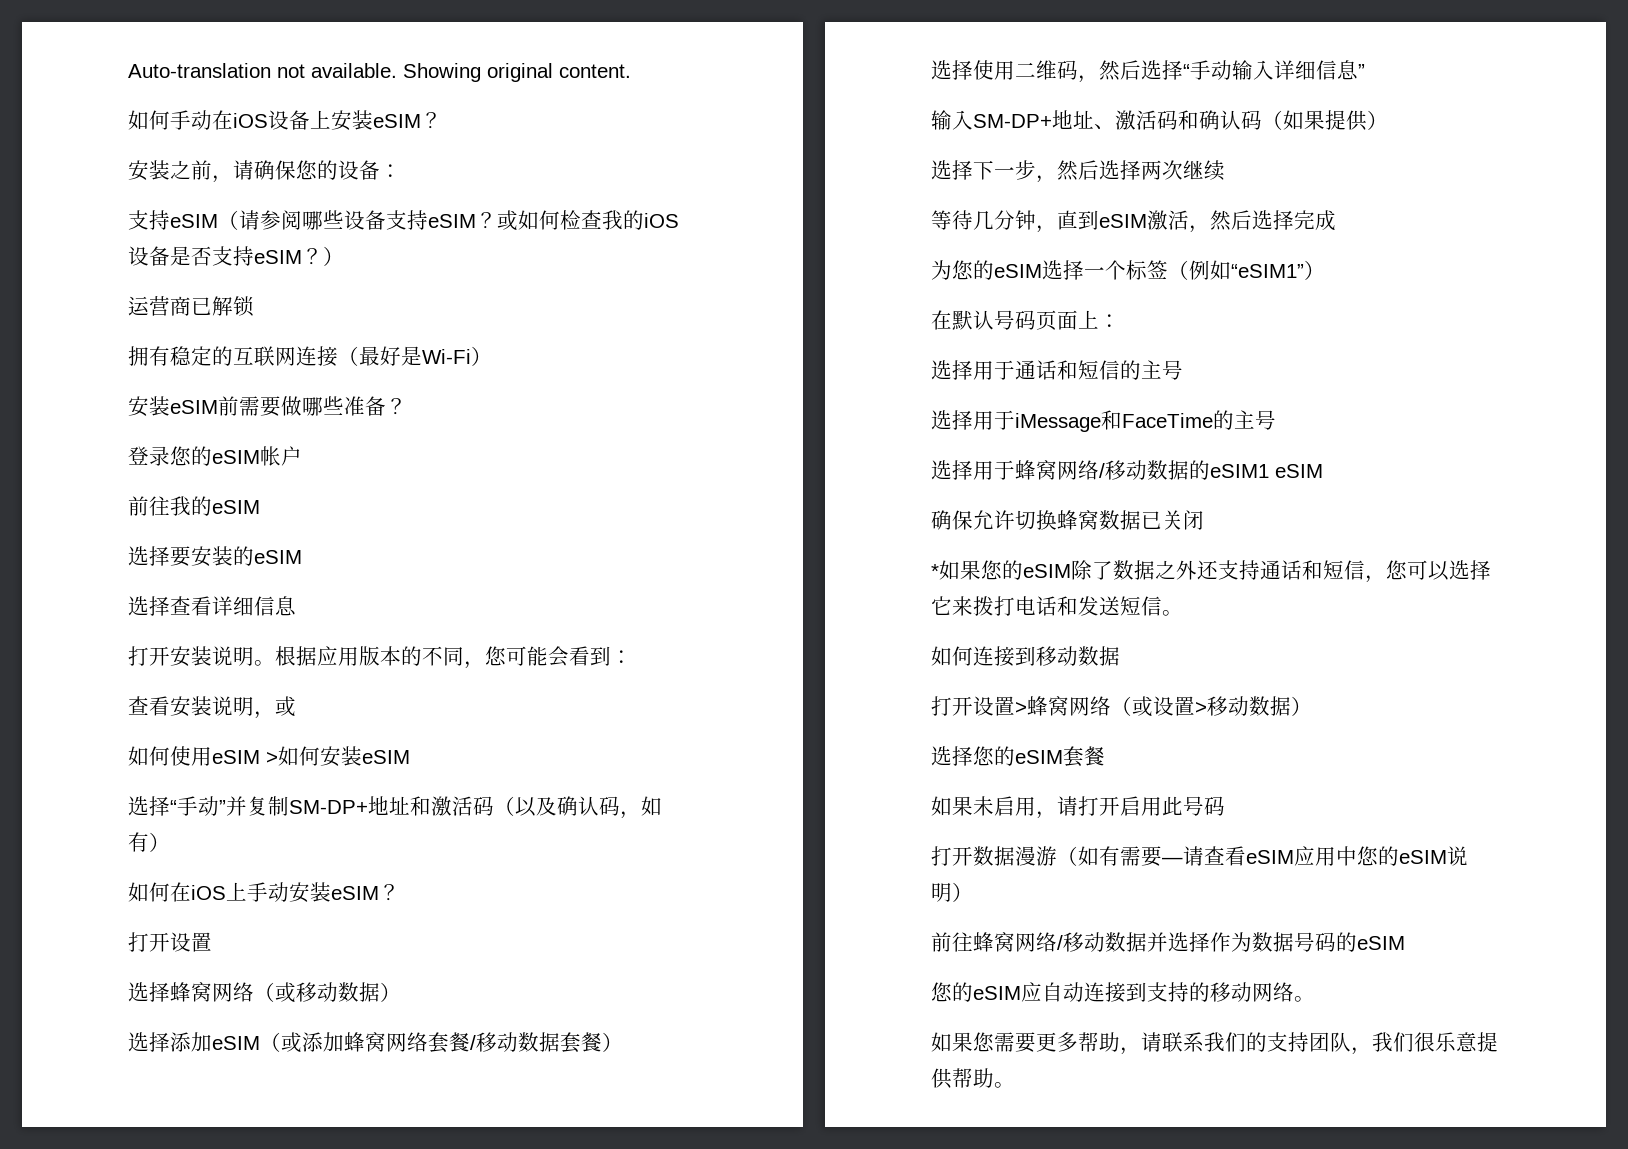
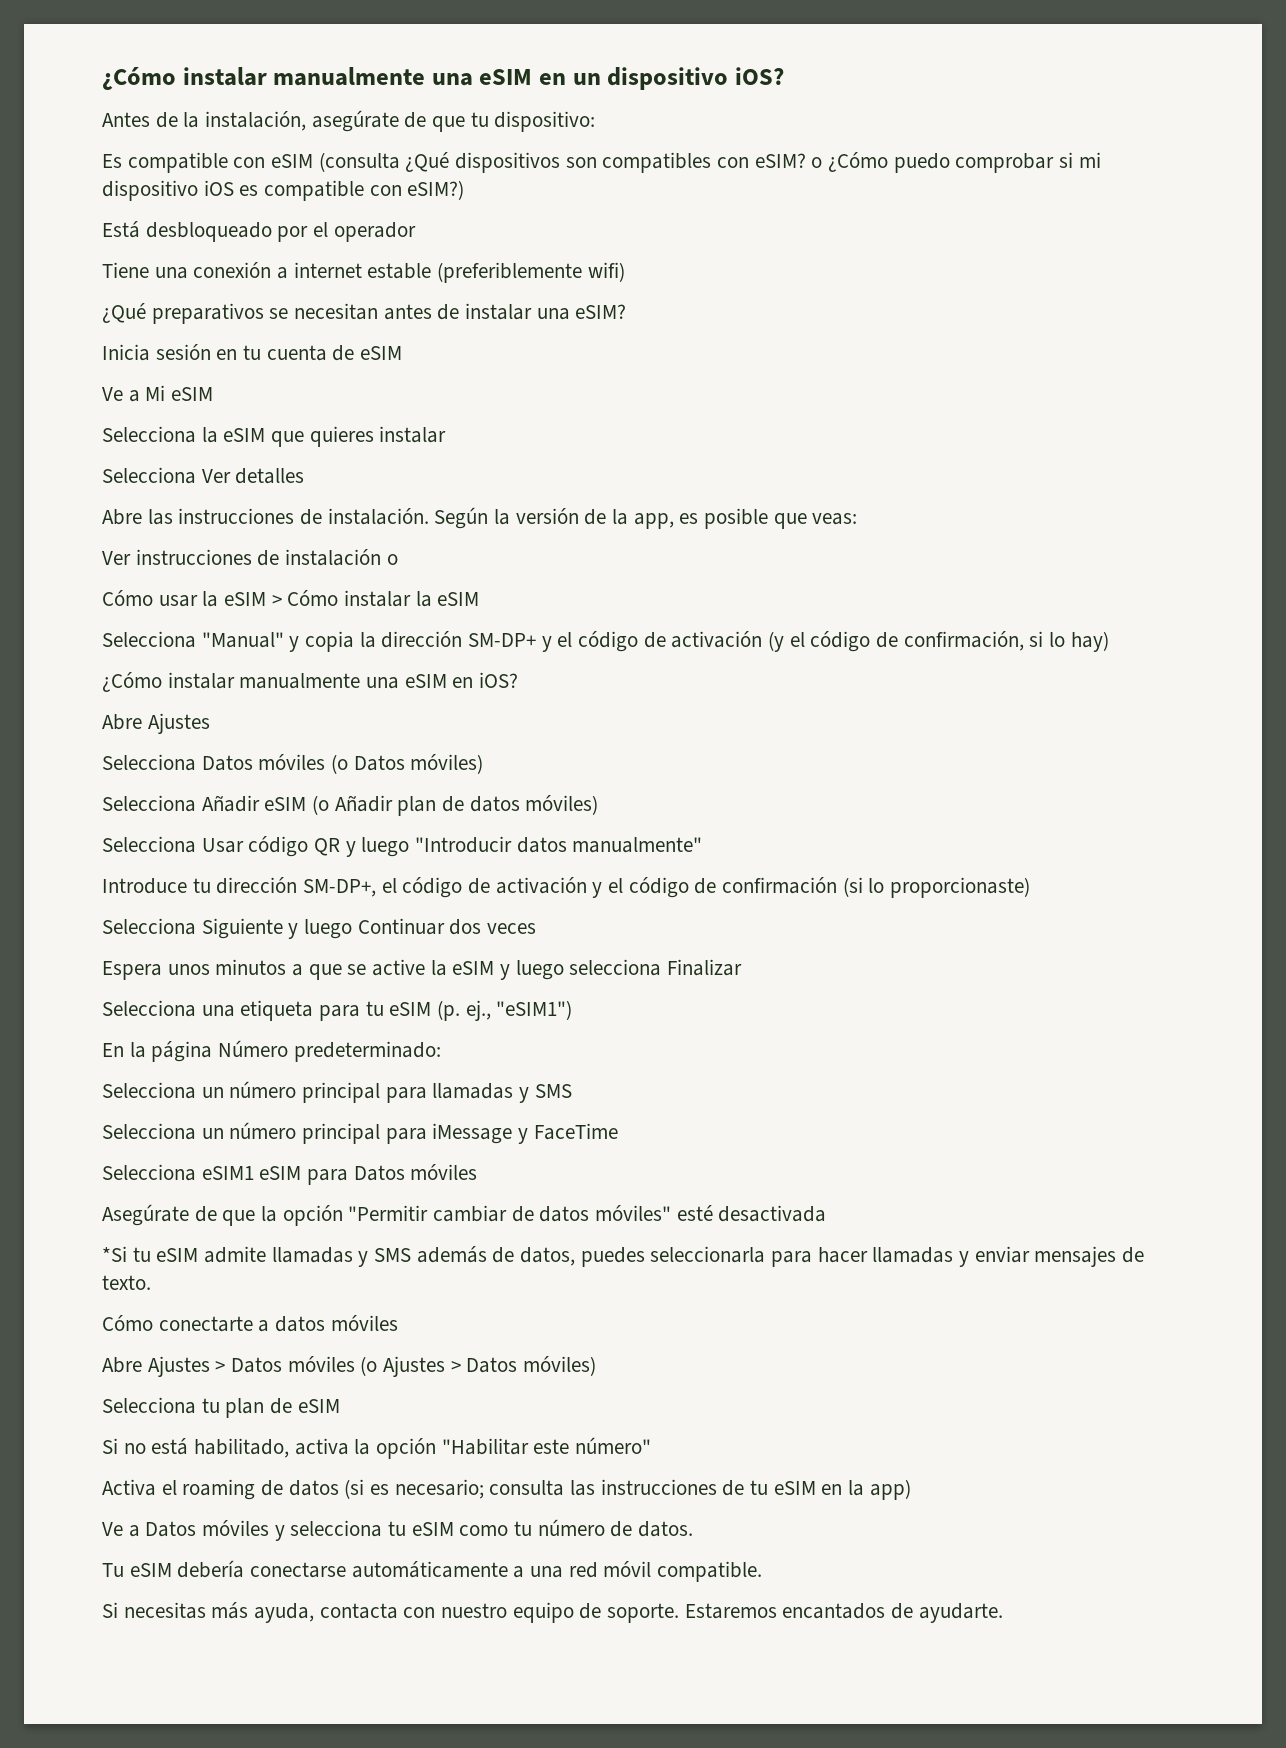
[128,63,631,82] [128,110,442,131] [128,160,401,183] [128,210,679,231] [128,246,344,266] [128,296,254,317] [128,346,492,367] [128,396,407,417] [128,446,302,466] [128,496,260,516] [128,546,302,567] [128,596,296,616] [128,646,632,669] [128,696,296,719] [128,746,410,767] [128,796,662,819] [128,832,170,852] [128,882,400,903] [128,932,212,952] [128,982,401,1003] [128,1032,623,1053] [931,60,1365,83] [931,110,1388,131] [931,160,1225,183] [931,210,1336,233] [931,260,1325,280] [931,310,1120,330] [931,360,1183,380] [931,410,1276,432] [931,460,1323,480] [931,510,1204,530] [931,560,1491,583] [931,596,1183,616] [931,646,1120,667] [931,696,1312,717] [931,746,1105,767] [931,796,1225,819] [931,846,1468,867] [931,882,973,902] [931,932,1405,952] [931,982,1315,1003] [931,1032,1498,1055] [931,1068,1015,1089] Auto-translation not available. Showing original content. // 如何手动在iOS设备上安装eSIM？ // 安装之前，请确保您的设备： // 支持eSIM（请参阅哪些设备支持eSIM？或如何检查我的iOS设备是否支持eSIM？） // 运营商已解锁 // 拥有稳定的互联网连接（最好是Wi-Fi） // 安装eSIM前需要做哪些准备？ // 登录您的eSIM帐户 // 前往我的eSIM // 选择要安装的eSIM // 选择查看详细信息 // 打开安装说明。根据应用版本的不同，您可能会看到： // 查看安装说明，或 // 如何使用eSIM >如何安装eSIM // 选择“手动”并复制SM-DP+地址和激活码（以及确认码，如有） // 如何在iOS上手动安装eSIM？ // 打开设置 // 选择蜂窝网络（或移动数据） // 选择添加eSIM（或添加蜂窝网络套餐/移动数据套餐） // 选择使用二维码，然后选择“手动输入详细信息” // 输入SM-DP+地址、激活码和确认码（如果提供） // 选择下一步，然后选择两次继续 // 等待几分钟，直到eSIM激活，然后选择完成 // 为您的eSIM选择一个标签（例如“eSIM1”） // 在默认号码页面上： // 选择用于通话和短信的主号 // 选择用于iMessage和FaceTime的主号 // 选择用于蜂窝网络/移动数据的eSIM1 eSIM // 确保允许切换蜂窝数据已关闭 // *如果您的eSIM除了数据之外还支持通话和短信，您可以选择它来拨打电话和发送短信。 // 如何连接到移动数据 // 打开设置>蜂窝网络（或设置>移动数据） // 选择您的eSIM套餐 // 如果未启用，请打开启用此号码 // 打开数据漫游（如有需要—请查看eSIM应用中您的eSIM说明） // 前往蜂窝网络/移动数据并选择作为数据号码的eSIM // 您的eSIM应自动连接到支持的移动网络。 // 如果您需要更多帮助，请联系我们的支持团队，我们很乐意提供帮助。 -> [102,67,784,90] [102,110,596,132] [102,152,1101,173] [102,180,465,201] [102,221,416,242] [102,262,625,283] [102,303,627,324] [102,344,403,361] [102,385,214,402] [102,426,447,447] [102,467,305,484] [102,507,858,529] [102,549,398,566] [102,590,480,607] [102,631,1109,652] [102,672,519,692] [102,713,210,734] [102,754,484,774] [102,795,599,816] [102,836,703,857] [102,877,1031,898] [102,918,537,939] [102,959,743,980] [102,1000,573,1021] [102,1040,441,1062] [102,1081,572,1103] [102,1122,618,1144] [102,1164,478,1185] [102,1204,827,1226] [102,1246,1145,1267] [102,1275,151,1290] [102,1315,398,1332] [102,1356,597,1377] [102,1397,340,1418] [102,1437,652,1459] [102,1479,911,1500] [102,1519,694,1541] [102,1560,763,1582] [102,1602,1003,1623] ¿Cómo instalar manualmente una eSIM en un dispositivo iOS? // Antes de la instalación, asegúrate de que tu dispositivo: // Es compatible con eSIM (consulta ¿Qué dispositivos son compatibles con eSIM? o ¿Cómo puedo comprobar si mi dispositivo iOS es compatible con eSIM?) // Está desbloqueado por el operador // Tiene una conexión a internet estable (preferiblemente wifi) // ¿Qué preparativos se necesitan antes de instalar una eSIM? // Inicia sesión en tu cuenta de eSIM // Ve a Mi eSIM // Selecciona la eSIM que quieres instalar // Selecciona Ver detalles // Abre las instrucciones de instalación. Según la versión de la app, es posible que veas: // Ver instrucciones de instalación o // Cómo usar la eSIM > Cómo instalar la eSIM // Selecciona "Manual" y copia la dirección SM-DP+ y el código de activación (y el código de confirmación, si lo hay) // ¿Cómo instalar manualmente una eSIM en iOS? // Abre Ajustes // Selecciona Datos móviles (o Datos móviles) // Selecciona Añadir eSIM (o Añadir plan de datos móviles) // Selecciona Usar código QR y luego "Introducir datos manualmente" // Introduce tu dirección SM-DP+, el código de activación y el código de confirmación (si lo proporcionaste) // Selecciona Siguiente y luego Continuar dos veces // Espera unos minutos a que se active la eSIM y luego selecciona Finalizar // Selecciona una etiqueta para tu eSIM (p. ej., "eSIM1") // En la página Número predeterminado: // Selecciona un número principal para llamadas y SMS // Selecciona un número principal para iMessage y FaceTime // Selecciona eSIM1 eSIM para Datos móviles // Asegúrate de que la opción "Permitir cambiar de datos móviles" esté desactivada // *Si tu eSIM admite llamadas y SMS además de datos, puedes seleccionarla para hacer llamadas y enviar mensajes de texto. // Cómo conectarte a datos móviles // Abre Ajustes > Datos móviles (o Ajustes > Datos móviles) // Selecciona tu plan de eSIM // Si no está habilitado, activa la opción "Habilitar este número" // Activa el roaming de datos (si es necesario; consulta las instrucciones de tu eSIM en la app) // Ve a Datos móviles y selecciona tu eSIM como tu número de datos. // Tu eSIM debería conectarse automáticamente a una red móvil compatible. // Si necesitas más ayuda, contacta con nuestro equipo de soporte. Estaremos encantados de ayudarte.

